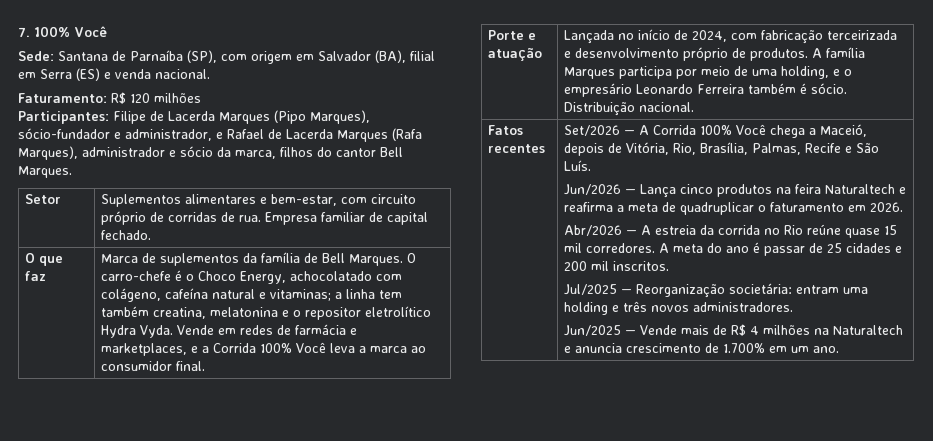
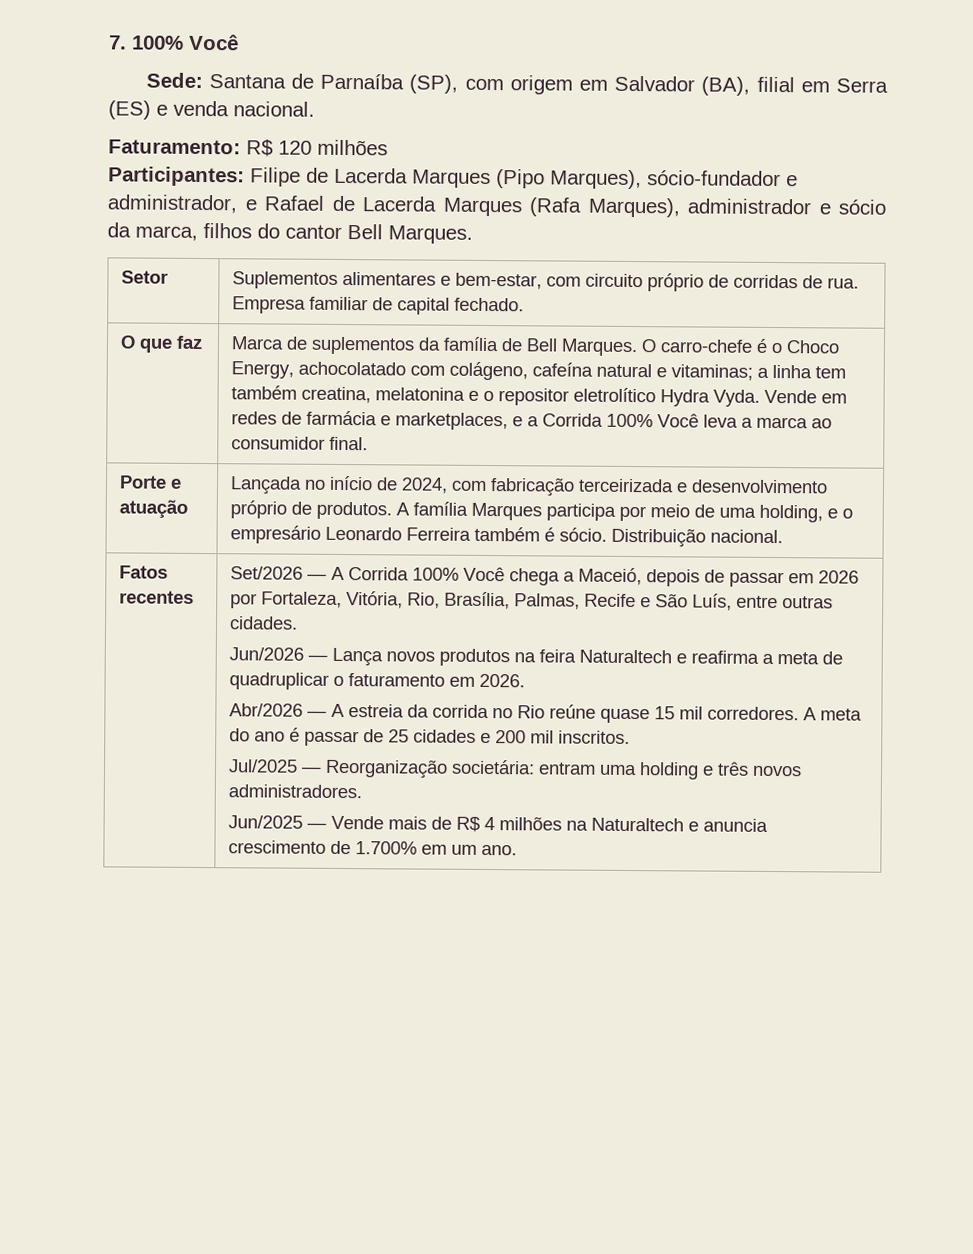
(623, 148) none -> [728,570,859,588] [229,591,342,609] passar em 2026 por Fortaleza,
[564,160,592,171] Luís. -> [691,593,833,611] [228,616,298,630] Luís, entre outras cidades.
[680,184,714,194] cinco -> [385,651,435,662] novos

